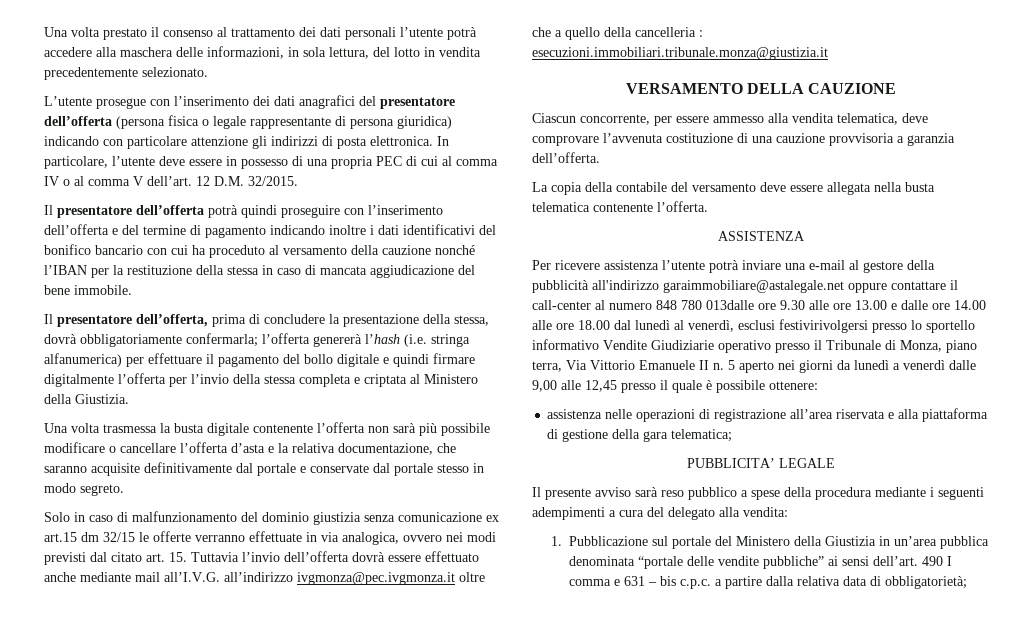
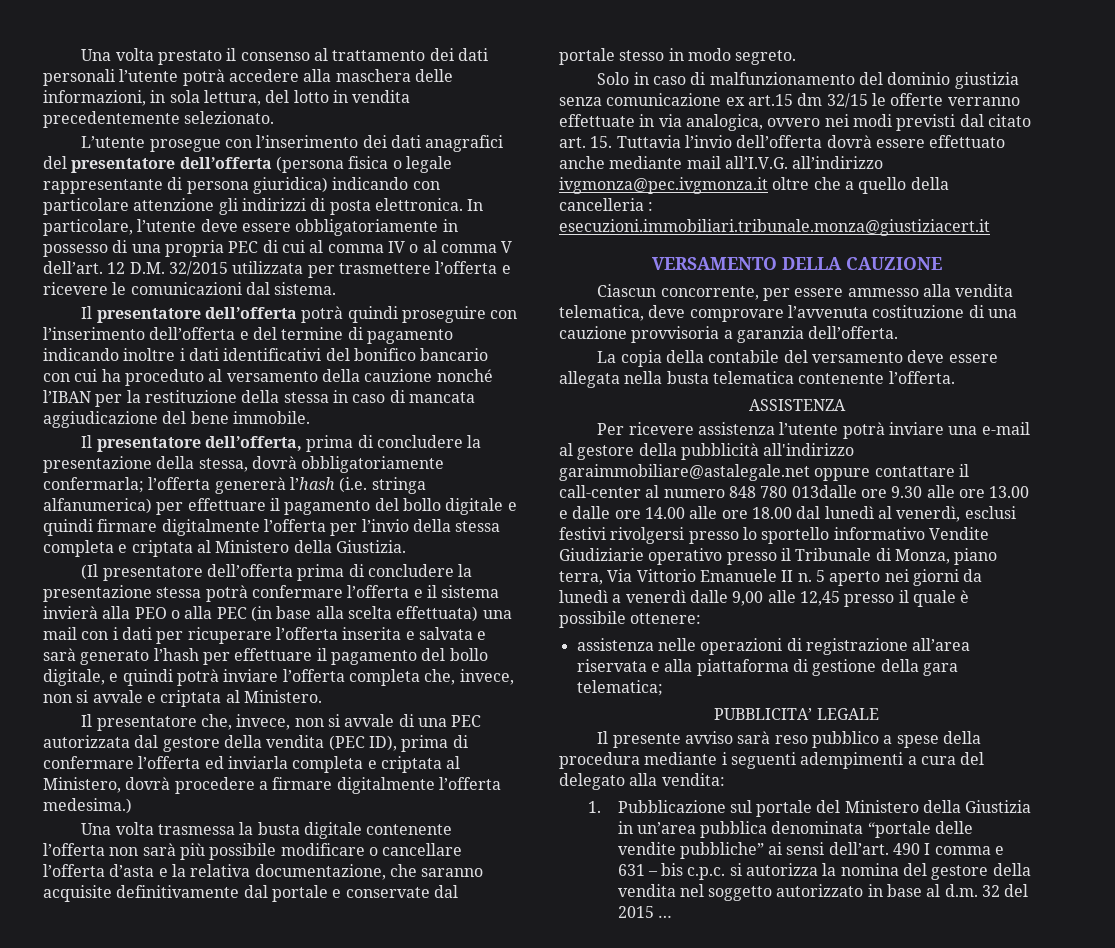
(222, 162) none -> [295,219,439,236] obbligatoriamente
[248,176,298,186] 32/2015. -> [168,261,511,278] [43,282,337,295] 32/2015 utilizzata per trasmettere l’offerta e ricevere le comunicazioni dal sistema.
(129, 399) none -> [81,564,473,581] [43,585,500,602] [43,606,512,622] [43,627,487,644] [43,648,488,665] [43,669,514,686] [43,690,322,707] [81,714,482,731] [43,735,468,752] [43,756,461,773] [43,777,501,794] [43,798,132,814] // (Il presentatore dell’offerta prima di concludere la presentazione stessa potrà confermare l’offerta e il sistema invierà alla PEO o alla PEC (in base alla scelta effettuata) una mail con i dati per ricuperare l’offerta inserita e salvata e sarà generato l’hash per effettuare il pagamento del bollo digitale, e quindi potrà inviare l’offerta completa che, invece, non si avvale e criptata al Ministero. // Il presentatore che, invece, non si avvale di una PEC autorizzata dal gestore della vendita (PEC ID), prima di confermare l’offerta ed inviarla completa e criptata al Ministero, dovrà procedere a firmare digitalmente l’offerta medesima.)
[532,47,828,60] esecuzioni.immobiliari.tribunale.monza@giustizia.it -> [559,219,990,236] esecuzioni.immobiliari.tribunale.monza@giustiziacert.it
[779,319,868,333] festivirivolgersi -> [559,527,685,544] festivi rivolgersi
[715,576,968,589] a partire dalla relativa data di obbligatorietà; -> [729,863,1031,880] [617,884,1029,901] [617,906,672,918] si autorizza la nomina del gestore della vendita nel soggetto autorizzato in base al d.m. 32 del 2015 …

